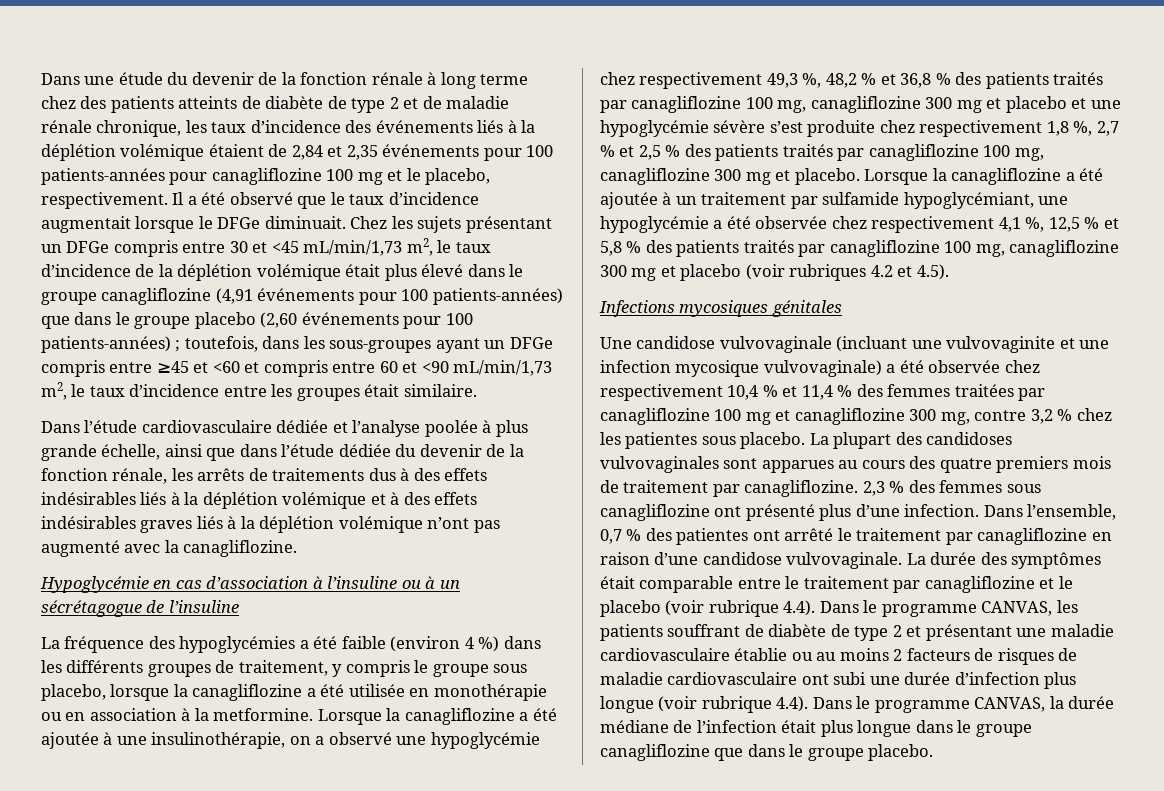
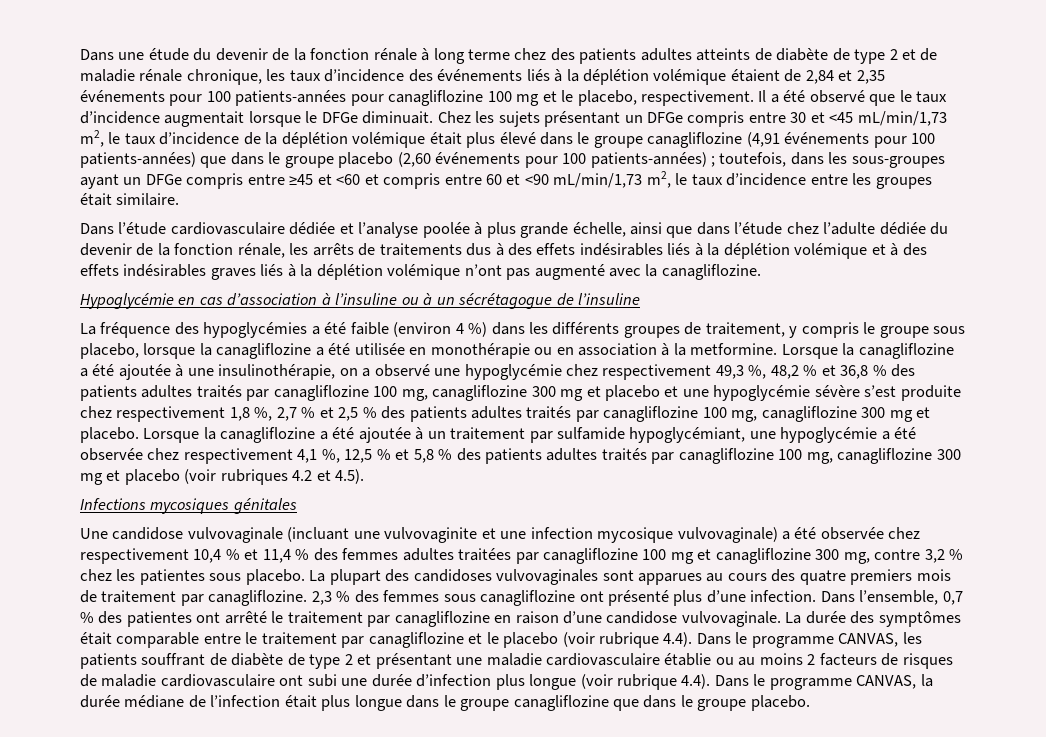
(174, 104) none -> [640,48,692,61] adultes
(335, 450) none -> [786,222,876,235] chez l’adulte
(1049, 80) none -> [141,385,193,398] adultes
(779, 152) none -> [471,406,523,419] adultes
(740, 248) none -> [546,448,598,461] adultes
(951, 390) none -> [402,548,454,561] adultes

